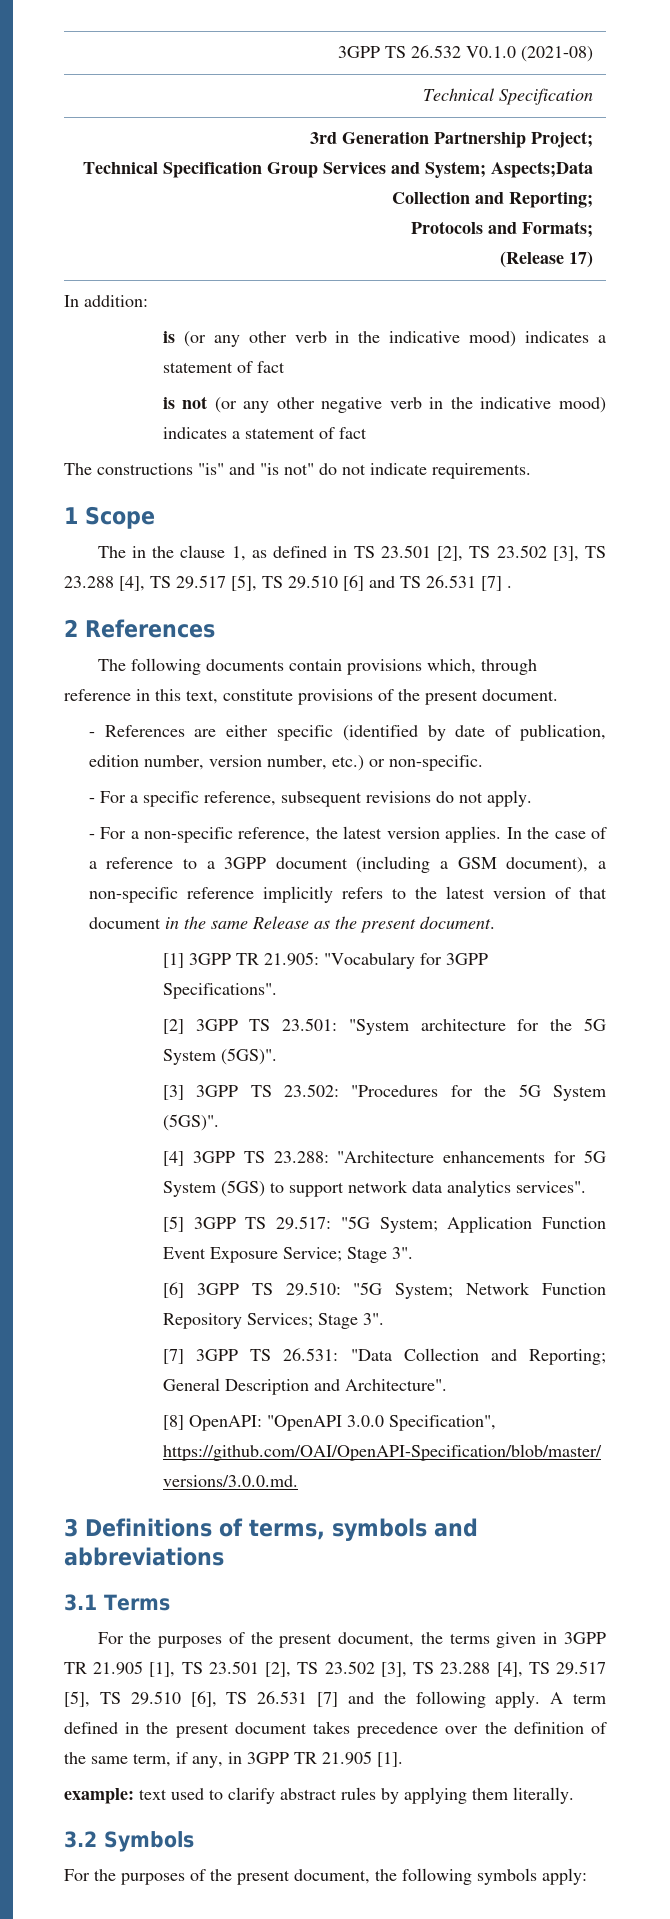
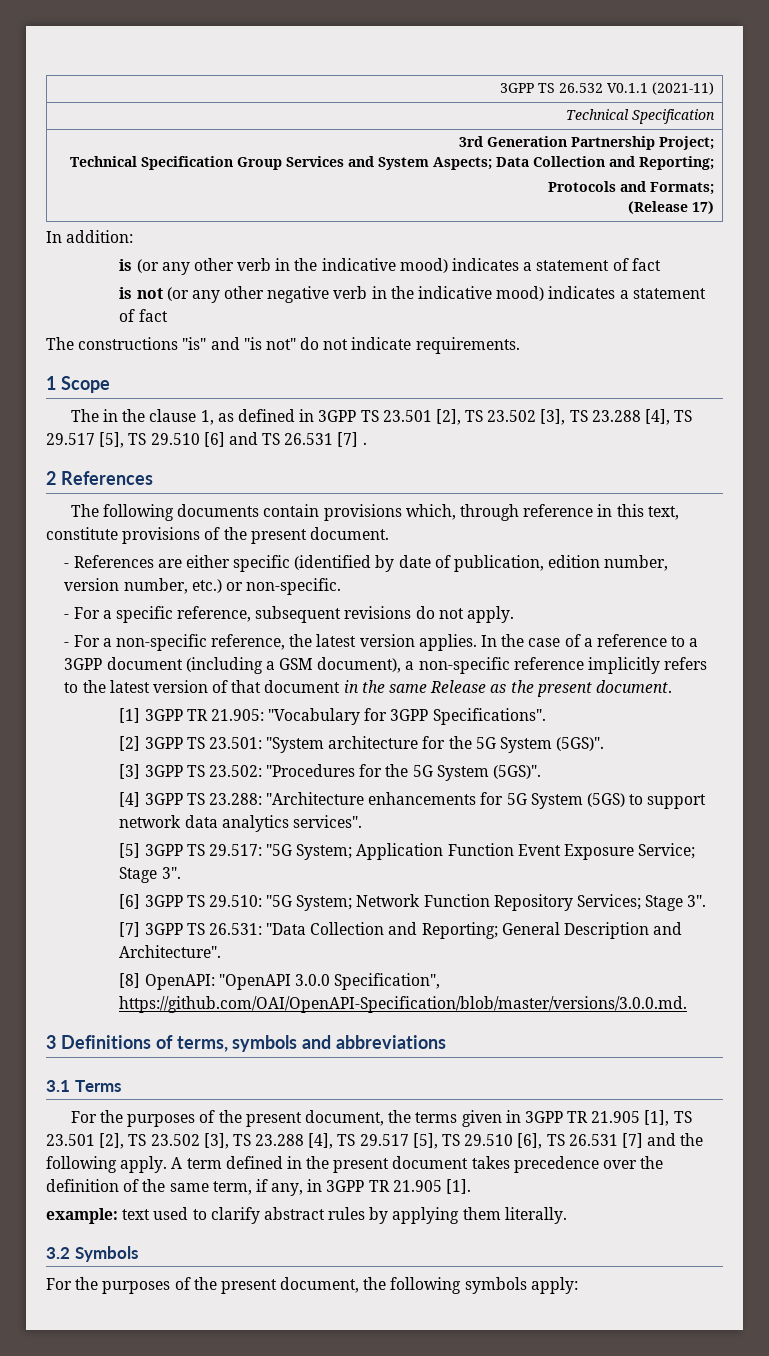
[465,46,593,62] V0.1.0 (2021-08) -> [607,82,715,95] V0.1.1 (2021-11)
[424,161,593,178] System; Aspects;Data -> [378,157,530,170] System Aspects; Data
(348, 552) none -> [318,410,357,422] 3GPP

